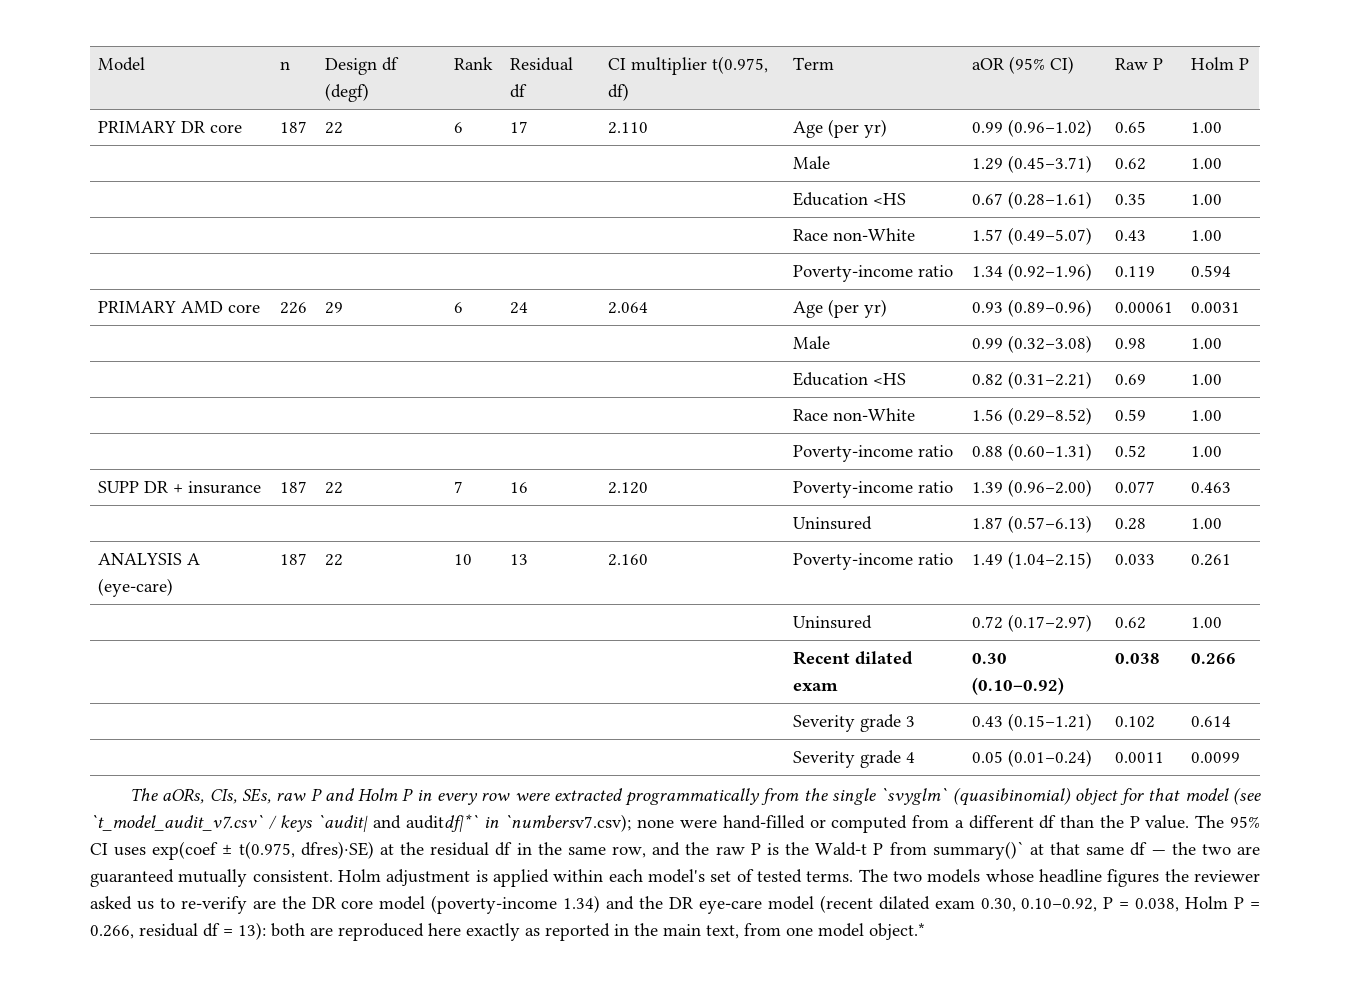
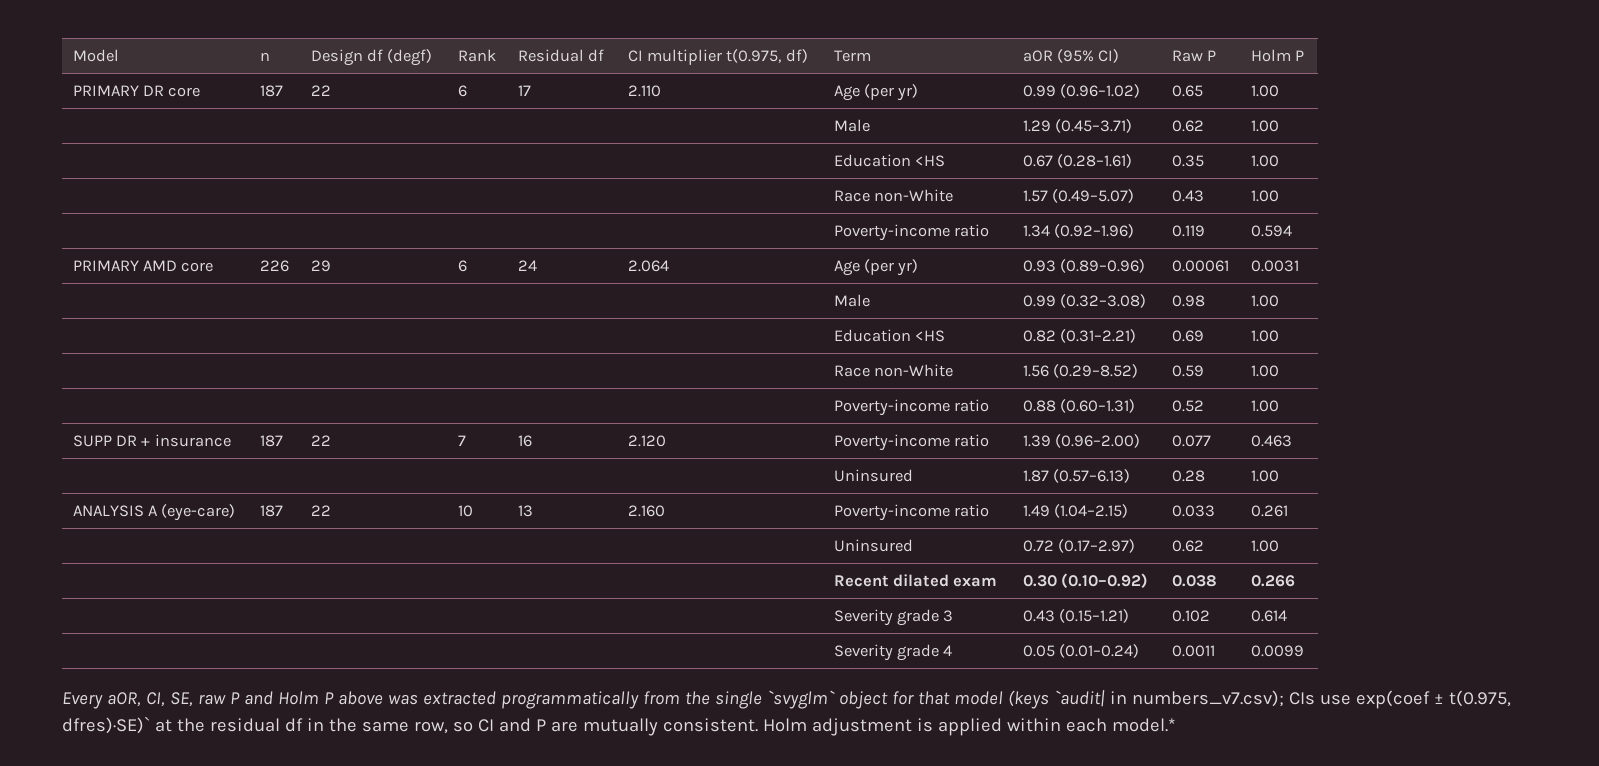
[130,788,272,804] The aORs, CIs, SEs, -> [62,692,193,709] Every aOR, CI, SE,
[416,790,550,805] in every row were -> [337,691,418,705] above was
[952,787,1071,806] (quasibinomial) -> (835, 699) none
[1233,787,1262,805] [90,814,1260,833] [90,843,147,856] (see `t_model_audit_v7.csv` / keys `audit| and auditdf|*` in `numbersv7.csv); none were hand-filled or computed from a different df than the P value. The 95% CI uses -> [1007,690,1351,709] (keys `audit| in numbers_v7.csv); CIs use
[300,841,374,859] dfres)·SE) -> [62,716,150,734] dfres)·SE)`
[652,841,1260,860] [90,869,174,887] and the raw P is the Wald-t P from summary()` at that same df — the two are guaranteed -> [452,718,578,732] so CI and P are
[648,869,1261,887] [90,895,1260,914] [90,922,925,941] model's set of tested terms. The two models whose headline figures the reviewer asked us to re-verify are the DR core model (poverty-income 1.34) and the DR eye-care model (recent dilated exam 0.30, 0.10–0.92, P = 0.038, Holm P = 0.266, residual df = 13): both are reproduced here exactly as reported in the main text, from one model object.* -> [1111,718,1176,732] model.*

